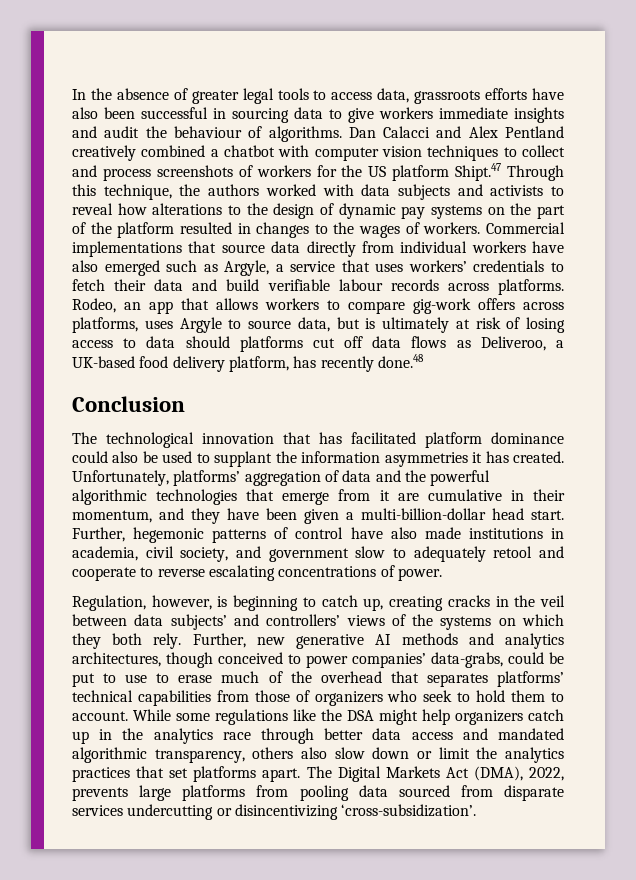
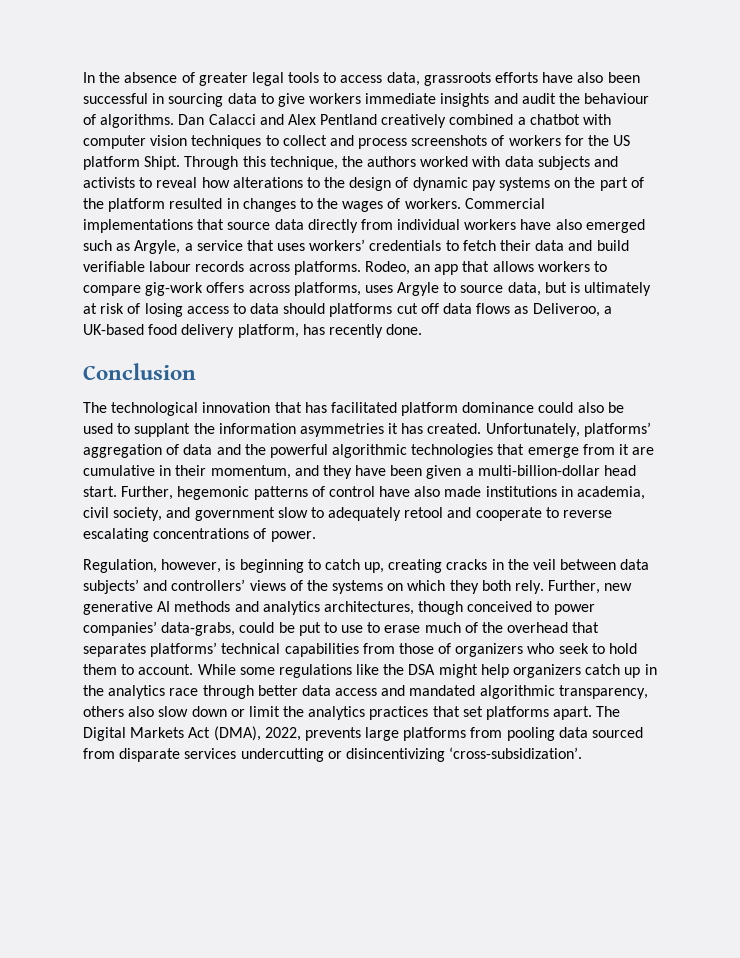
[455,163,502,181] Shipt.47 -> [144,156,181,170] Shipt.
[377,354,424,368] done.48 -> [386,324,423,335] done.

